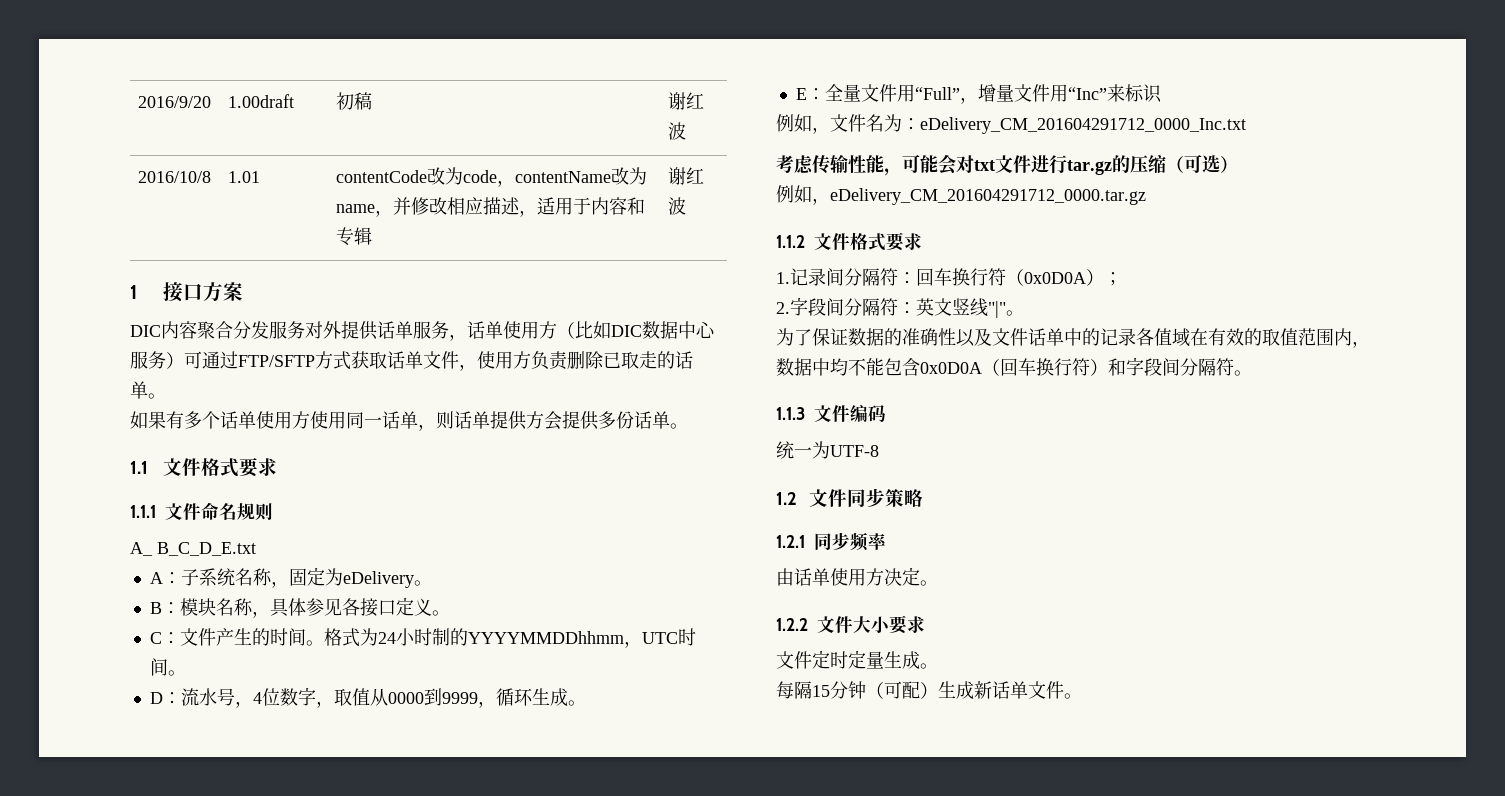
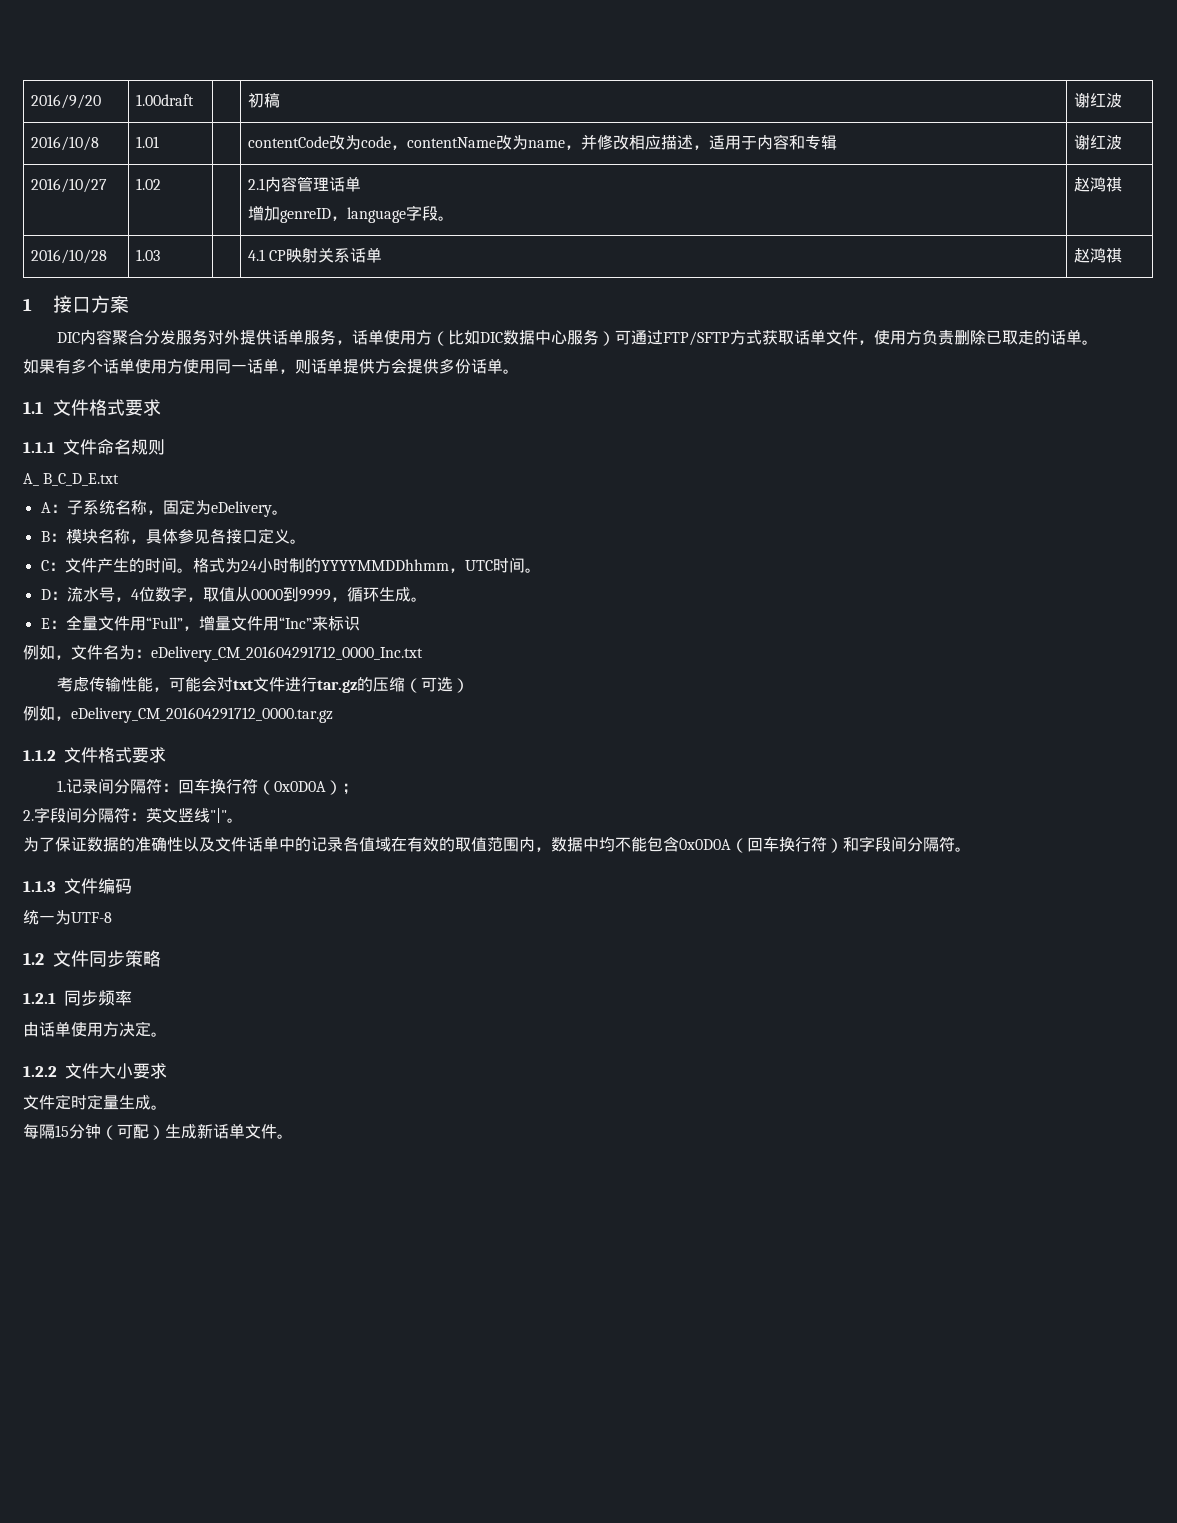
(687, 206) none -> [31,178,108,193] [136,178,162,190] [248,176,362,192] [248,205,455,223] [1074,176,1123,192] [31,249,108,264] [136,249,161,261] [248,247,383,263] [1074,247,1123,263] // 2016/10/27 | 1.02 | | 2.1内容管理话单 // 增加genreID，language字段。 | 赵鸿祺 // 2016/10/28 | 1.03 | | 4.1 CP映射关系话单 | 赵鸿祺

